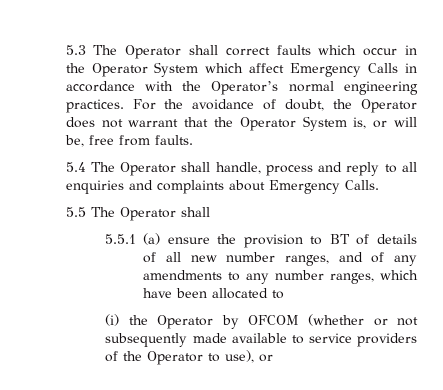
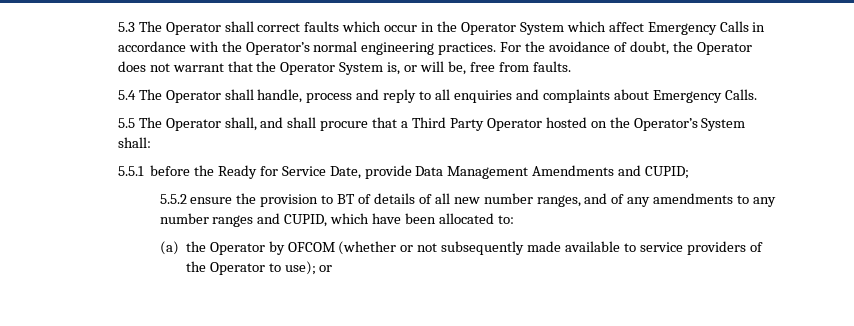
[180,207,210,217] [105,233,161,245] shall // 5.5.1 (a) -> [224,117,746,131] [117,137,151,148] [117,165,690,179] [159,194,187,204] shall, and shall procure that a Third Party Operator hosted on the Operator’s System shall: // 5.5.1 before the Ready for Service Date, provide Data Management Amendments and CUPID; // 5.5.2
[330,273,375,284] ranges, -> [212,213,328,227] ranges and CUPID,
[272,290,285,299] [105,314,120,326] to // (i) -> [497,215,514,224] [159,241,179,255] to: // (a)
[225,350,255,363] use), -> [284,261,316,275] use);

